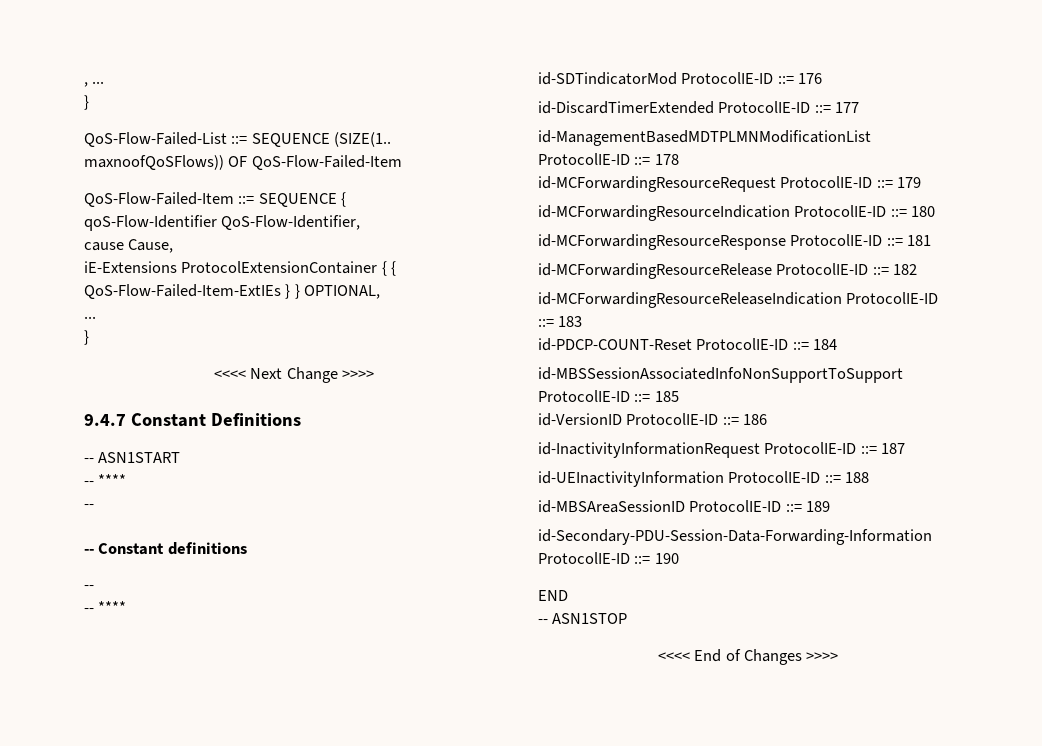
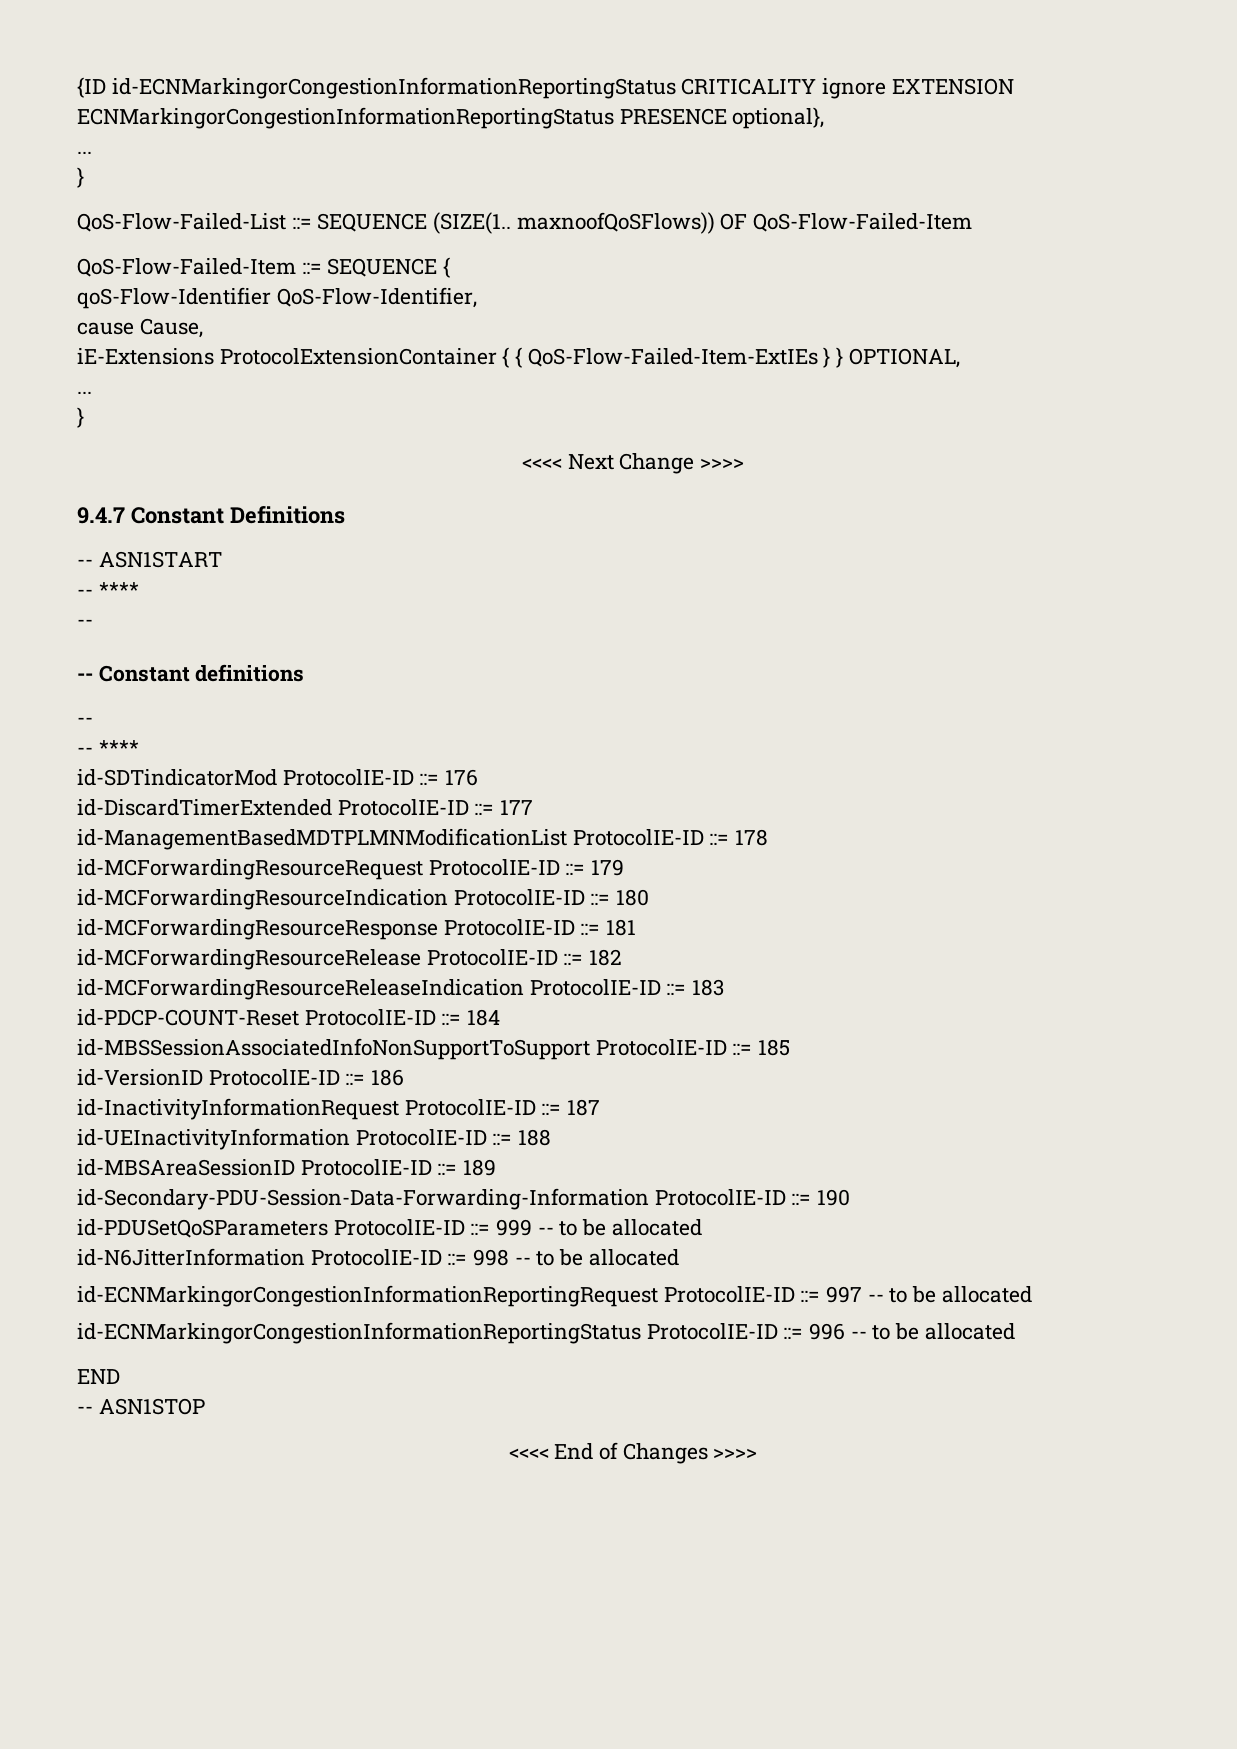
[84,82,88,87] , -> [77,77,1014,99] [77,107,825,129] {ID id-ECNMarkingorCongestionInformationReportingStatus CRITICALITY ignore EXTENSION ECNMarkingorCongestionInformationReportingStatus PRESENCE optional}, //
(679, 558) none -> [77,1219,702,1238] [77,1248,679,1266] [77,1285,1032,1307] [77,1322,1015,1344] // id-PDUSetQoSParameters ProtocolIE-ID ::= 999 -- to be allocated // id-N6JitterInformation ProtocolIE-ID ::= 998 -- to be allocated // id-ECNMarkingorCongestionInformationReportingRequest ProtocolIE-ID ::= 997 -- to be allocated // id-ECNMarkingorCongestionInformationReportingStatus ProtocolIE-ID ::= 996 -- to be allocated

